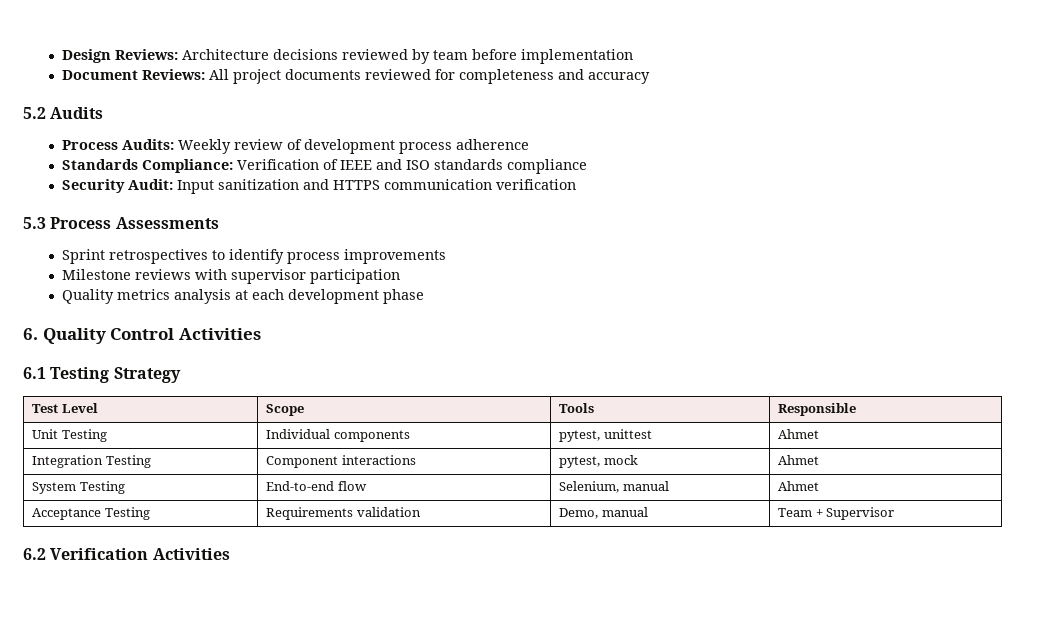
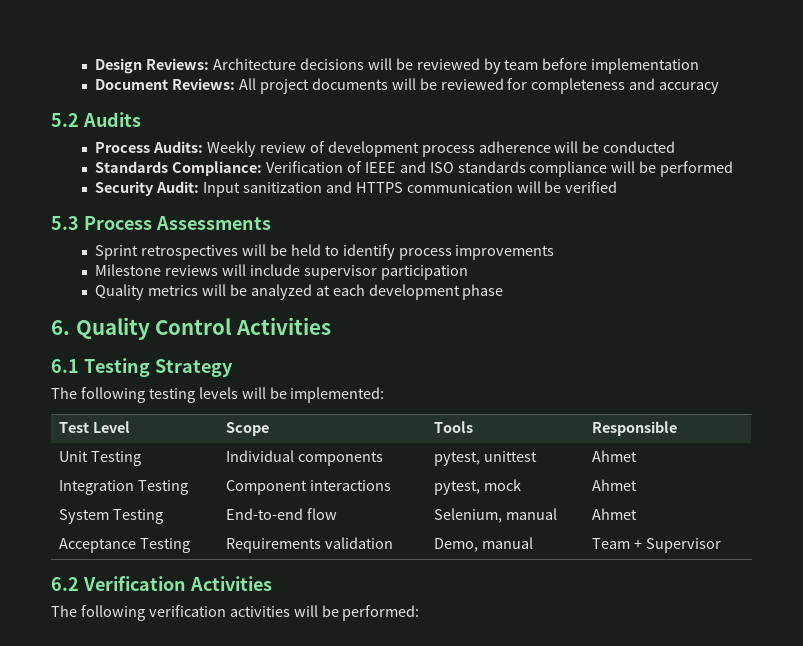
(339, 54) none -> [367,58,413,70] will be
(362, 74) none -> [391,78,437,90] will be
(530, 144) none -> [554,141,676,153] will be conducted
(588, 166) none -> [611,161,734,177] will be performed
[496,179,577,190] verification -> [516,181,618,193] will be verified
(209, 256) none -> [241,244,321,256] will be held
[195,269,228,280] with -> [221,264,300,276] will include
[174,289,232,304] analysis -> [201,284,312,300] will be analyzed
(181, 375) none -> [51,387,385,403] // The following testing levels will be implemented:
(230, 554) none -> [51,605,420,621] // The following verification activities will be performed:

